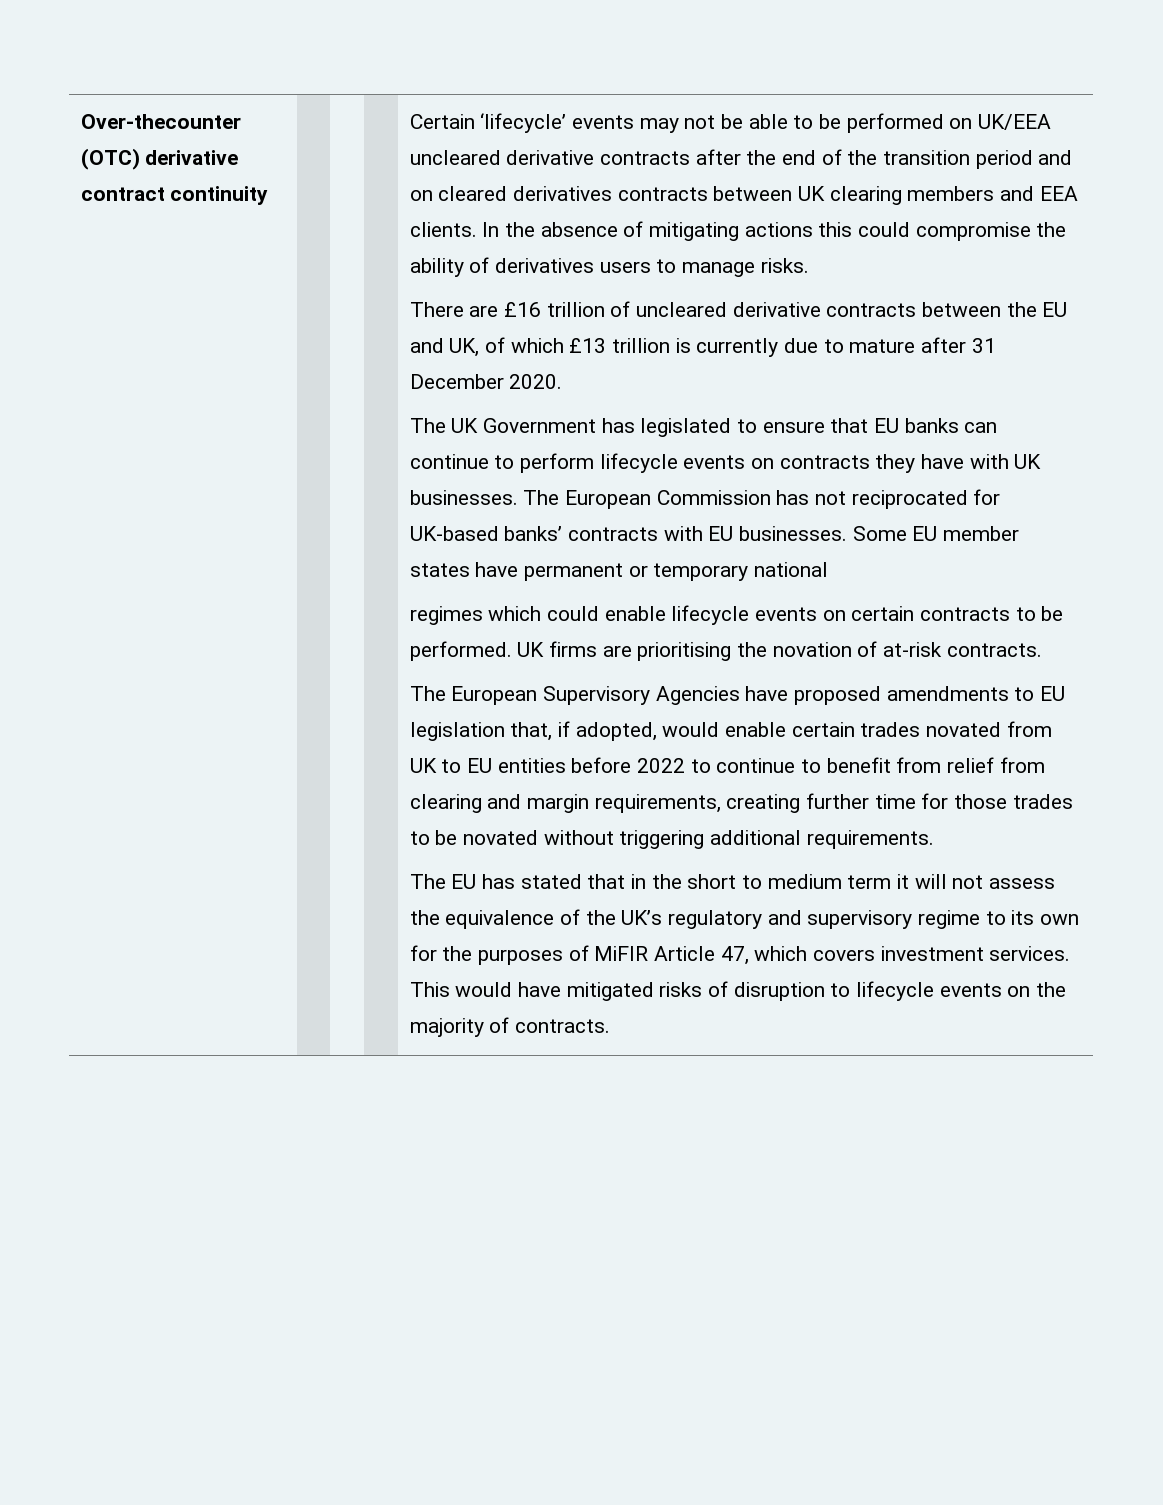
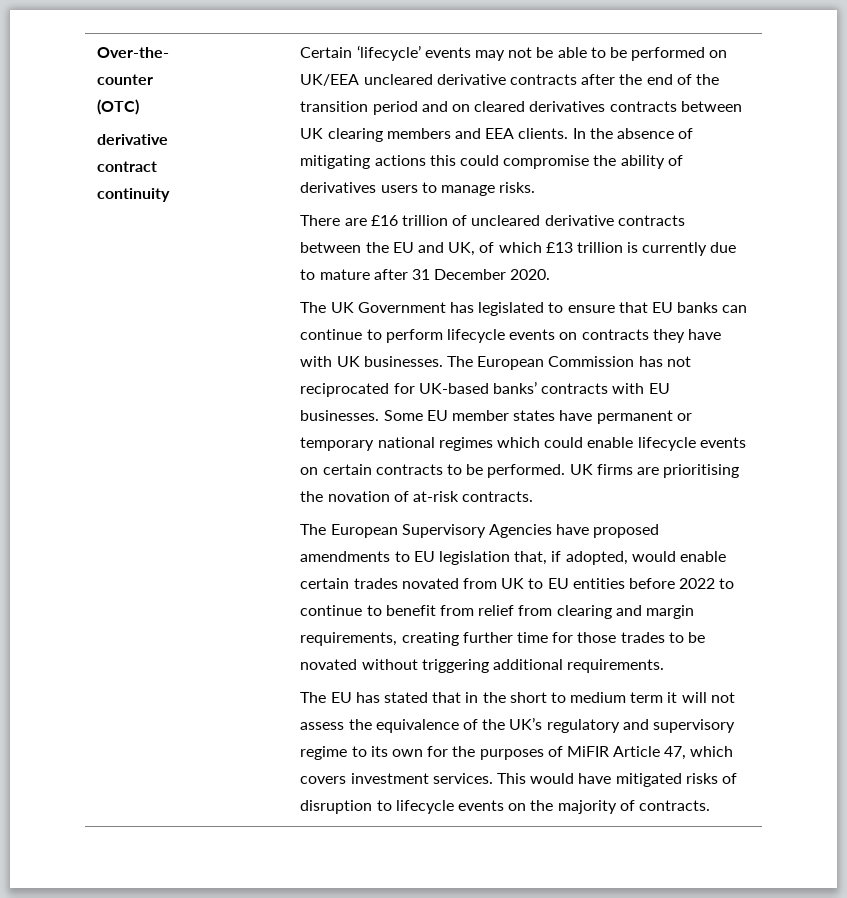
[80,114,241,129] Over-thecounter -> [97,47,170,58] [97,74,154,85] Over-the- counter
(140, 159) none -> (140, 107) //
(828, 569) // -> (435, 442) none

